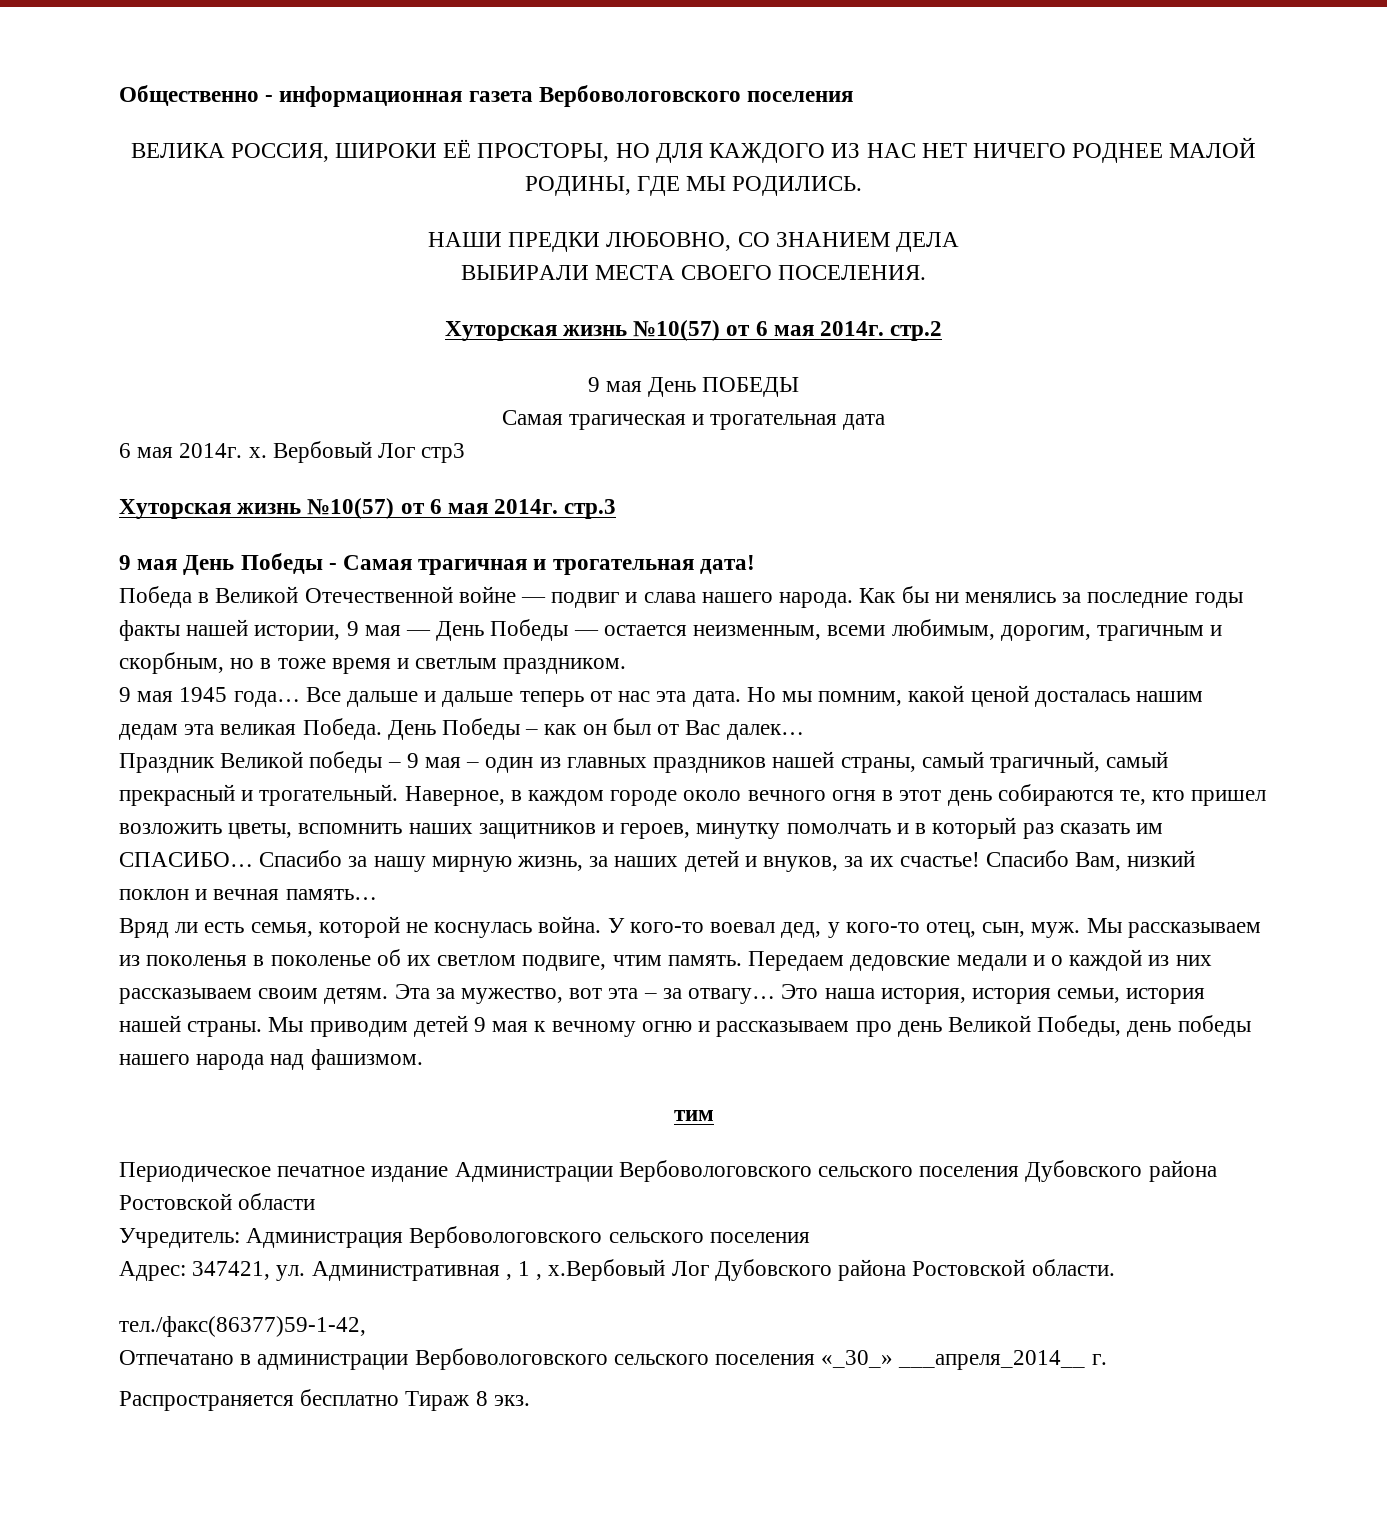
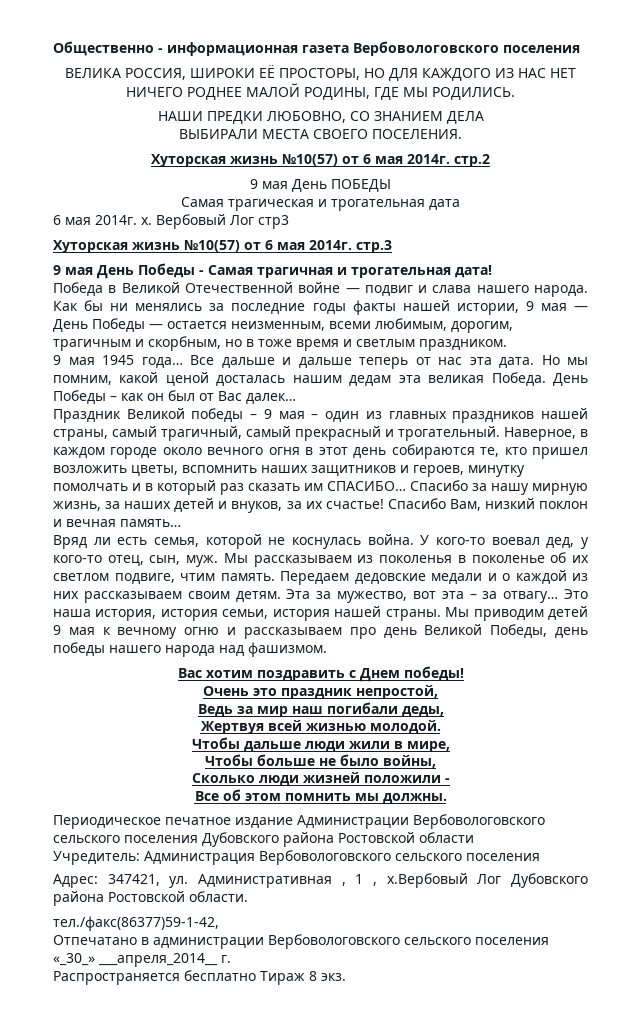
[673,1110,714,1121] тим -> [177,666,464,682] [203,685,438,699] [197,702,444,717] [200,720,441,734] [191,737,450,752] [205,754,436,768] [191,772,450,786] [194,789,447,804] Вас хотим поздравить с Днем победы! // Очень это праздник непростой, // Ведь за мир наш погибали деды, // Жертвуя всей жизнью молодой. // Чтобы дальше люди жили в мире, // Чтобы больше не было войны, // Сколько люди жизней положили - // Все об этом помнить мы должны.

